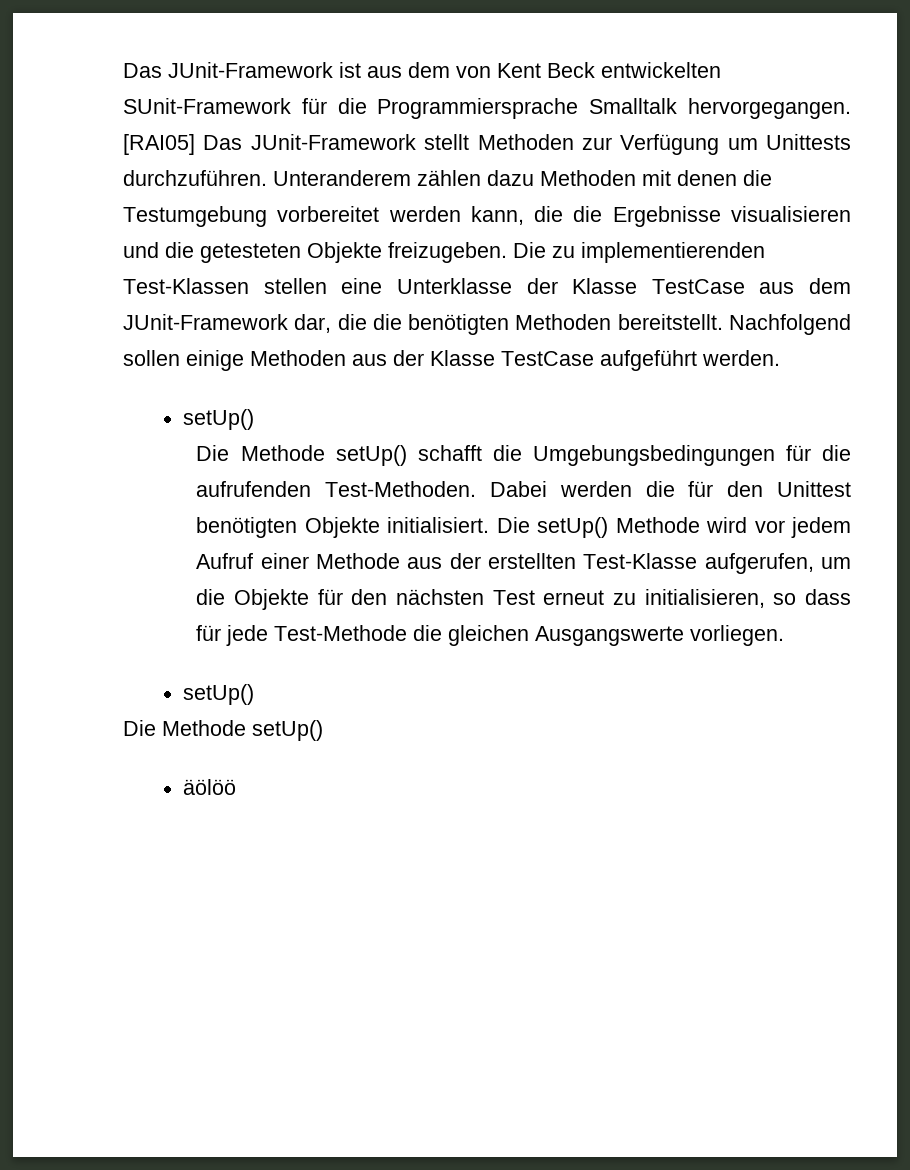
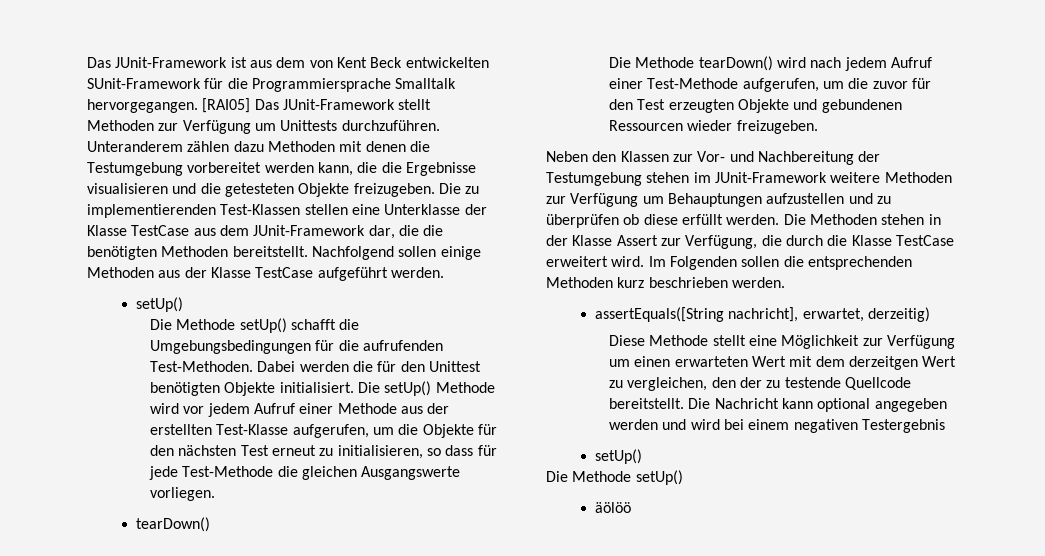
(785, 635) none -> [136,517,211,532] [609,56,932,71] [609,78,931,92] [609,99,902,113] [609,120,818,134] [546,151,881,165] [546,172,952,186] [546,193,891,207] [546,214,941,228] [546,235,954,249] [546,256,912,270] [546,277,785,288] [595,307,931,322] [609,335,955,349] [609,356,957,370] [609,377,911,391] [609,398,947,412] [609,419,945,433] // tearDown() // Die Methode tearDown() wird nach jedem Aufruf einer Test-Methode aufgerufen, um die zuvor für den Test erzeugten Objekte und gebundenen Ressourcen wieder freizugeben. // Neben den Klassen zur Vor- und Nachbereitung der Testumgebung stehen im JUnit-Framework weitere Methoden zur Verfügung um Behauptungen aufzustellen und zu überprüfen ob diese erfüllt werden. Die Methoden stehen in der Klasse Assert zur Verfügung, die durch die Klasse TestCase erweitert wird. Im Folgenden sollen die entsprechenden Methoden kurz beschrieben werden. // assertEquals([String nachricht], erwartet, derzeitig) // Diese Methode stellt eine Möglichkeit zur Verfügung um einen erwarteten Wert mit dem derzeitgen Wert zu vergleichen, den der zu testende Quellcode bereitstellt. Die Nachricht kann optional angegeben werden und wird bei einem negativen Testergebnis

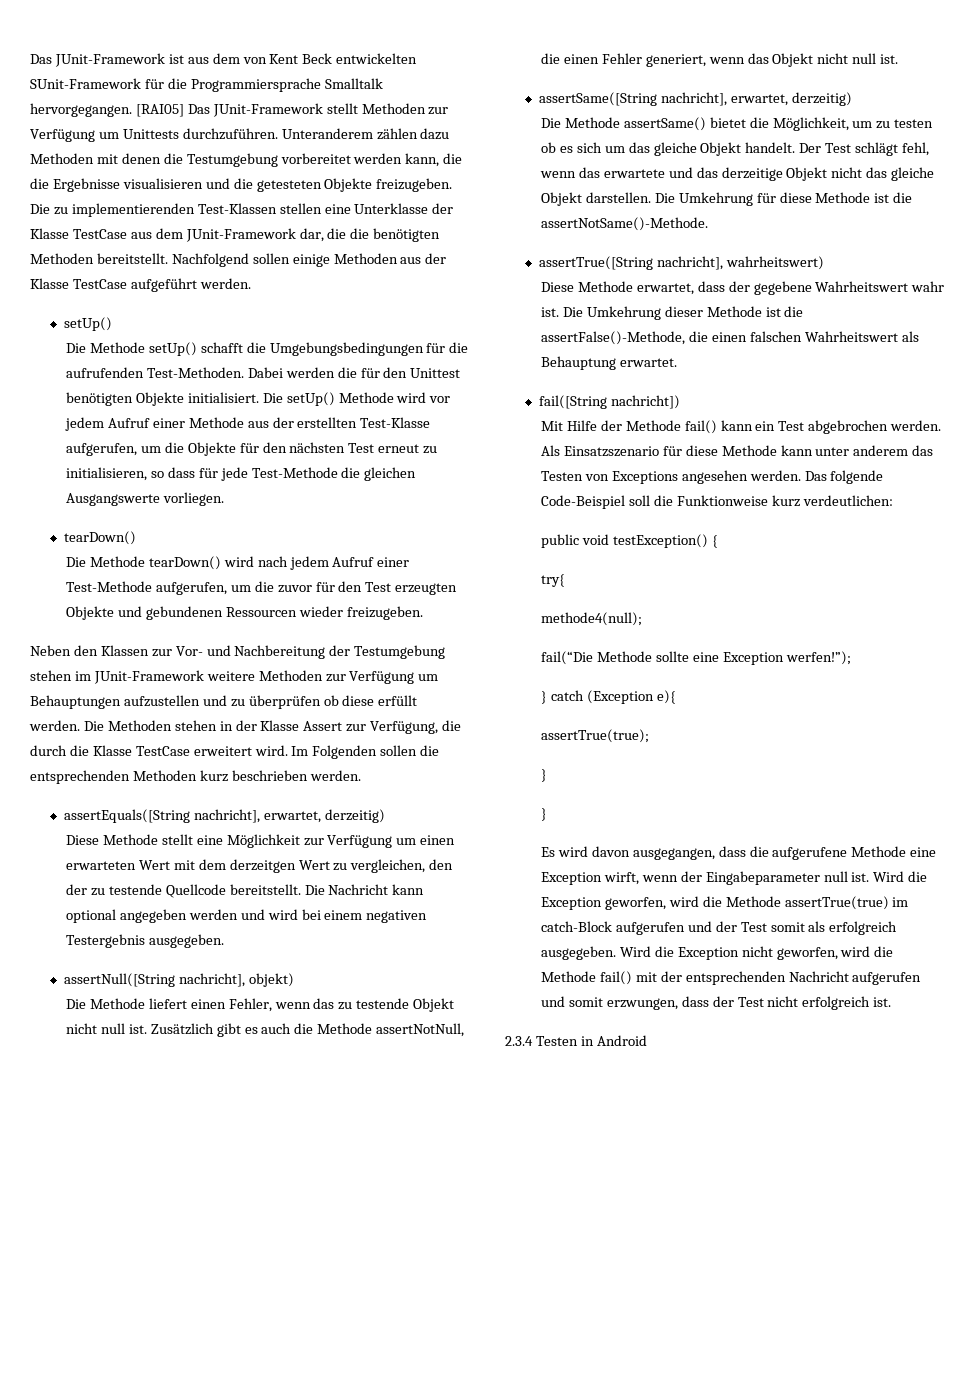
[595,449,643,464] [546,470,683,485] [595,502,632,513] // setUp() // Die Methode setUp() // äölöö -> [148,934,224,948] [63,973,294,987] [65,998,455,1012] [65,1023,465,1037] [540,53,899,67] [538,92,852,106] [540,117,934,131] [540,142,930,156] [539,167,935,181] [540,192,913,206] [540,217,708,231] [538,256,824,270] [540,281,945,295] [540,306,804,320] [540,331,919,345] [540,356,677,370] [538,395,680,409] [540,420,942,434] [540,445,934,457] [540,470,884,484] [540,495,893,509] [540,534,718,548] [540,574,565,587] [540,612,642,626] [540,651,851,665] [540,690,676,704] [540,729,649,743] [540,769,547,782] [540,808,547,821] [540,846,937,860] [540,871,928,885] [540,896,909,910] [540,921,898,935] [540,946,894,960] [540,971,922,985] [540,996,892,1010] [505,1035,647,1046] ausgegeben. // assertNull([String nachricht], objekt) // Die Methode liefert einen Fehler, wenn das zu testende Objekt nicht null ist. Zusätzlich gibt es auch die Methode assertNotNull, die einen Fehler generiert, wenn das Objekt nicht null ist. // assertSame([String nachricht], erwartet, derzeitig) // Die Methode assertSame() bietet die Möglichkeit, um zu testen ob es sich um das gleiche Objekt handelt. Der Test schlägt fehl, wenn das erwartete und das derzeitige Objekt nicht das gleiche Objekt darstellen. Die Umkehrung für diese Methode ist die assertNotSame()-Methode. // assertTrue([String nachricht], wahrheitswert) // Diese Methode erwartet, dass der gegebene Wahrheitswert wahr ist. Die Umkehrung dieser Methode ist die assertFalse()-Methode, die einen falschen Wahrheitswert als Behauptung erwartet. // fail([String nachricht]) // Mit Hilfe der Methode fail() kann ein Test abgebrochen werden. Als Einsatzszenario für diese Methode kann unter anderem das Testen von Exceptions angesehen werden. Das folgende Code-Beispiel soll die Funktionweise kurz verdeutlichen: // public void testException() { // try{ // methode4(null); // fail(“Die Methode sollte eine Exception werfen!”); // } catch (Exception e){ // assertTrue(true); // } // } // Es wird davon ausgegangen, dass die aufgerufene Methode eine Exception wirft, wenn der Eingabeparameter null ist. Wird die Exception geworfen, wird die Methode assertTrue(true) im catch-Block aufgerufen und der Test somit als erfolgreich ausgegeben. Wird die Exception nicht geworfen, wird die Methode fail() mit der entsprechenden Nachricht aufgerufen und somit erzwungen, dass der Test nicht erfolgreich ist. // 2.3.4 Testen in Android

